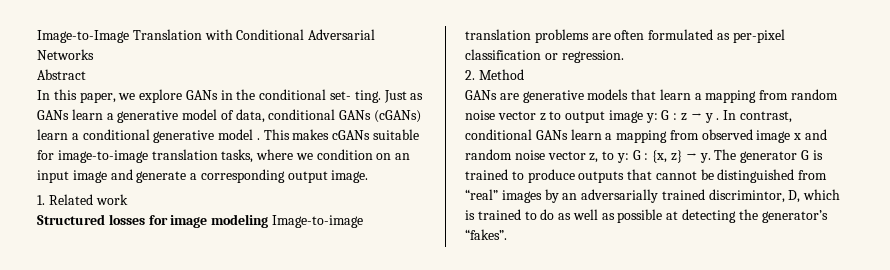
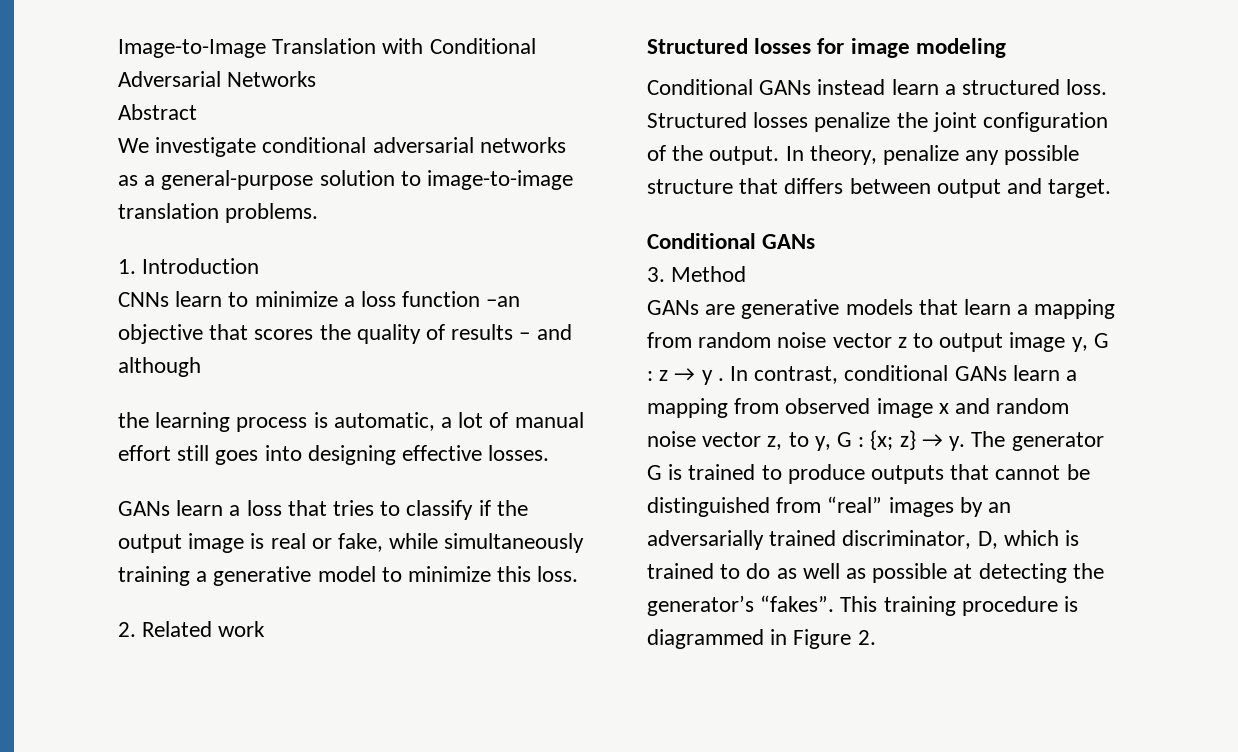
[37,89,424,103] [37,109,422,123] [37,129,420,143] [37,149,411,163] [37,169,369,183] [37,195,45,205] In this paper, we explore GANs in the conditional set- ting. Just as GANs learn a generative model of data, conditional GANs (cGANs) learn a conditional generative model . This makes cGANs suitable for image-to-image translation tasks, where we condition on an input image and generate a corresponding output image. // 1. -> [118,137,566,157] [118,170,574,190] [118,203,319,223] [118,258,260,274] [118,291,521,307] [118,324,572,344] [118,357,201,377] [118,412,584,432] [118,445,550,465] [118,500,528,520] [118,533,585,553] [118,566,579,586] [118,622,136,637] We investigate conditional adversarial networks as a general-purpose solution to image-to-image translation problems. // 1. Introduction // CNNs learn to minimize a loss function –an objective that scores the quality of results – and although // the learning process is automatic, a lot of manual effort still goes into designing effective losses. // GANs learn a loss that tries to classify if the output image is real or fake, while simultaneously training a generative model to minimize this loss. // 2.
[271,215,363,228] [465,29,785,43] [465,49,624,63] [465,70,475,80] Image-to-image translation problems are often formulated as per-pixel classification or regression. // 2. -> [647,79,1108,95] [647,112,1109,132] [647,145,1080,165] [647,178,1112,198] [647,233,816,249] [647,267,665,282] // Conditional GANs instead learn a structured loss. Structured losses penalize the joint configuration of the output. In theory, penalize any possible structure that differs between output and target. // Conditional GANs // 3.
[645,113,658,123] y: -> [1071,337,1088,352] y,
[616,150,668,163] y: G : {x, -> [814,430,894,451] y, G : {x;
[708,189,785,203] discrimintor, -> [842,530,972,549] discriminator,
(507, 234) none -> [840,596,1079,616] [647,629,876,649] This training procedure is diagrammed in Figure 2.

